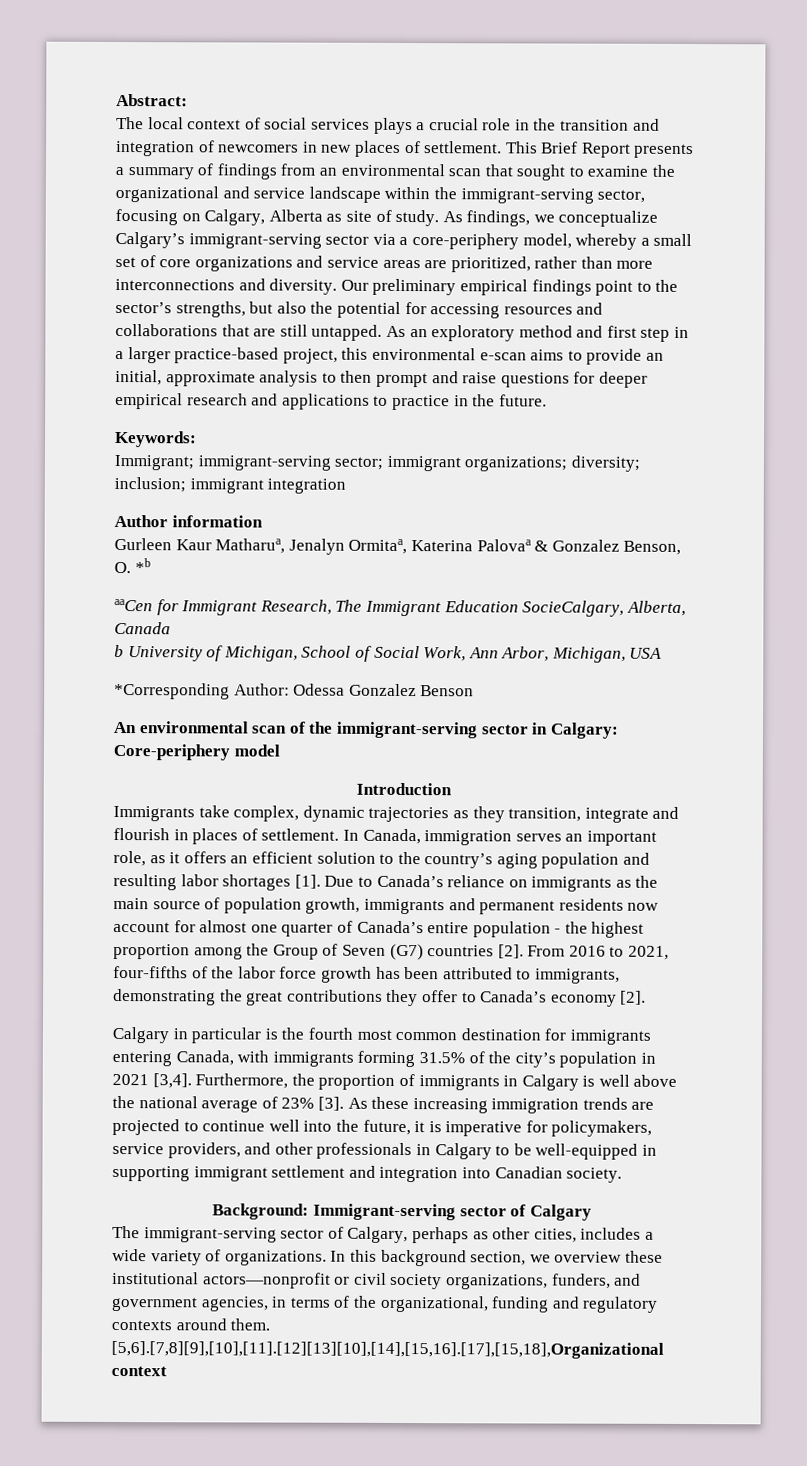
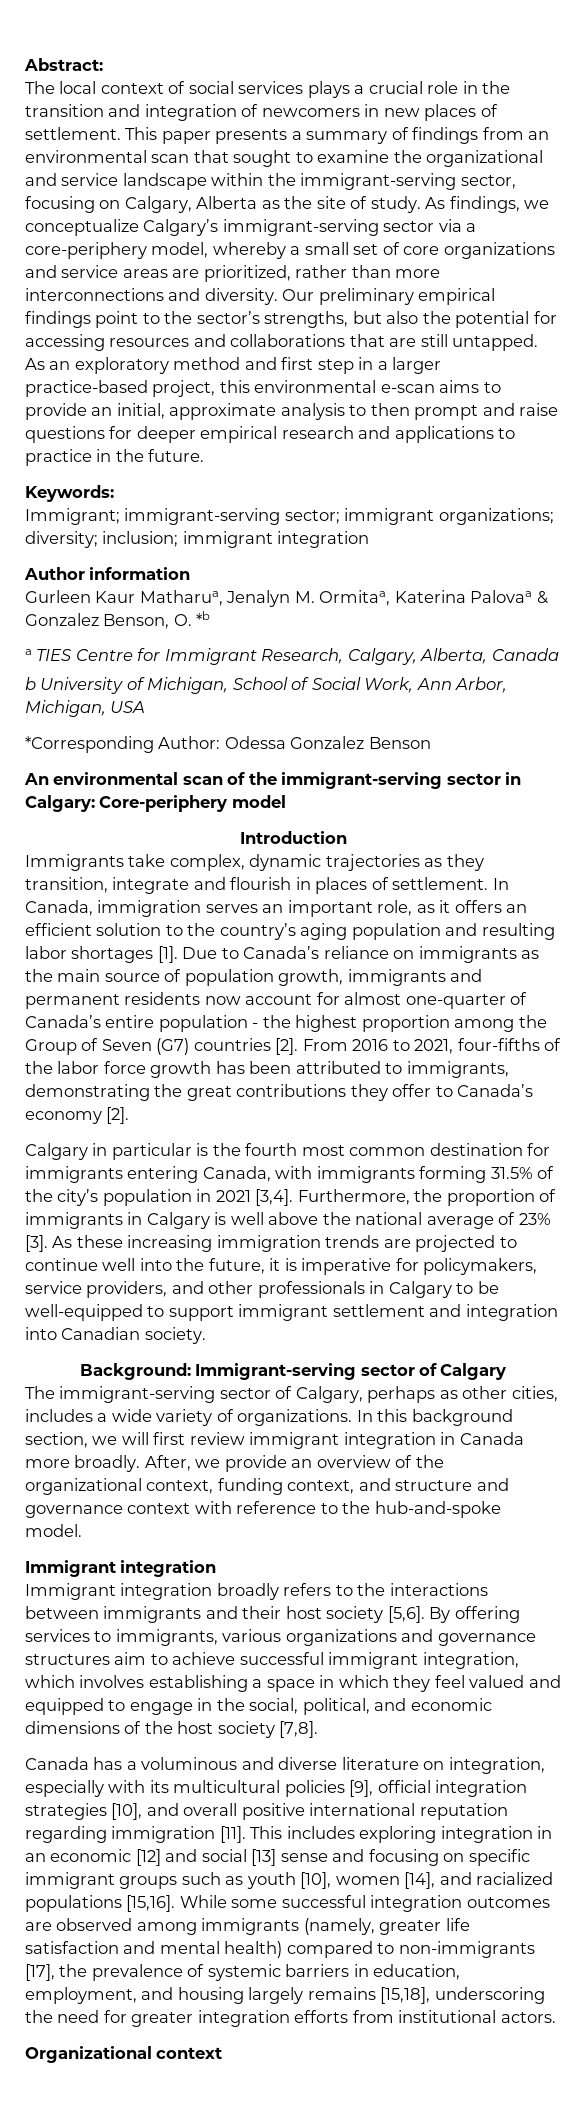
[541,141,631,158] Brief Report -> [161,131,211,144] paper
(343, 217) none -> [284,196,313,209] the
(345, 546) none -> [294,591,315,603] M.
[114,598,625,617] aaCen for Immigrant Research, The Immigrant Education SocieCalgary, -> [25,648,417,665] a TIES Centre for Immigrant Research, Calgary,
[250,922,334,937] one quarter -> [405,994,506,1009] one-quarter
[641,1144,657,1156] [112,1165,190,1182] in supporting -> [147,1306,234,1321] to support
[554,1250,663,1263] [112,1271,642,1290] [111,1295,659,1313] [111,1318,271,1331] [111,1340,664,1359] overview these institutional actors—nonprofit or civil society organizations, funders, and government agencies, in terms of the organizational, funding and regulatory contexts around them. [5,6].[7,8][9],[10],[11].[12][13][10],[14],[15,16].[17],[15,18],Organizational -> [121,1432,524,1449] [25,1455,444,1472] [25,1478,509,1495] [25,1501,501,1518] [25,1524,82,1537] [25,1560,217,1577] [25,1583,488,1600] [25,1606,520,1623] [25,1629,536,1646] [25,1652,519,1669] [25,1675,561,1692] [25,1698,492,1715] [25,1721,319,1738] [25,1757,545,1774] [25,1780,528,1797] [25,1803,508,1820] [25,1826,553,1843] [25,1849,530,1866] [25,1872,554,1889] [25,1895,550,1912] [25,1918,470,1935] [25,1941,535,1958] [25,1964,461,1981] [25,1987,545,2004] [25,2010,556,2027] [25,2046,152,2063] will first review immigrant integration in Canada more broadly. After, we provide an overview of the organizational context, funding context, and structure and governance context with reference to the hub-and-spoke model. // Immigrant integration // Immigrant integration broadly refers to the interactions between immigrants and their host society [5,6]. By offering services to immigrants, various organizations and governance structures aim to achieve successful immigrant integration, which involves establishing a space in which they feel valued and equipped to engage in the social, political, and economic dimensions of the host society [7,8]. // Canada has a voluminous and diverse literature on integration, especially with its multicultural policies [9], official integration strategies [10], and overall positive international reputation regarding immigration [11]. This includes exploring integration in an economic [12] and social [13] sense and focusing on specific immigrant groups such as youth [10], women [14], and racialized populations [15,16]. While some successful integration outcomes are observed among immigrants (namely, greater life satisfaction and mental health) compared to non-immigrants [17], the prevalence of systemic barriers in education, employment, and housing largely remains [15,18], underscoring the need for greater integration efforts from institutional actors. // Organizational

